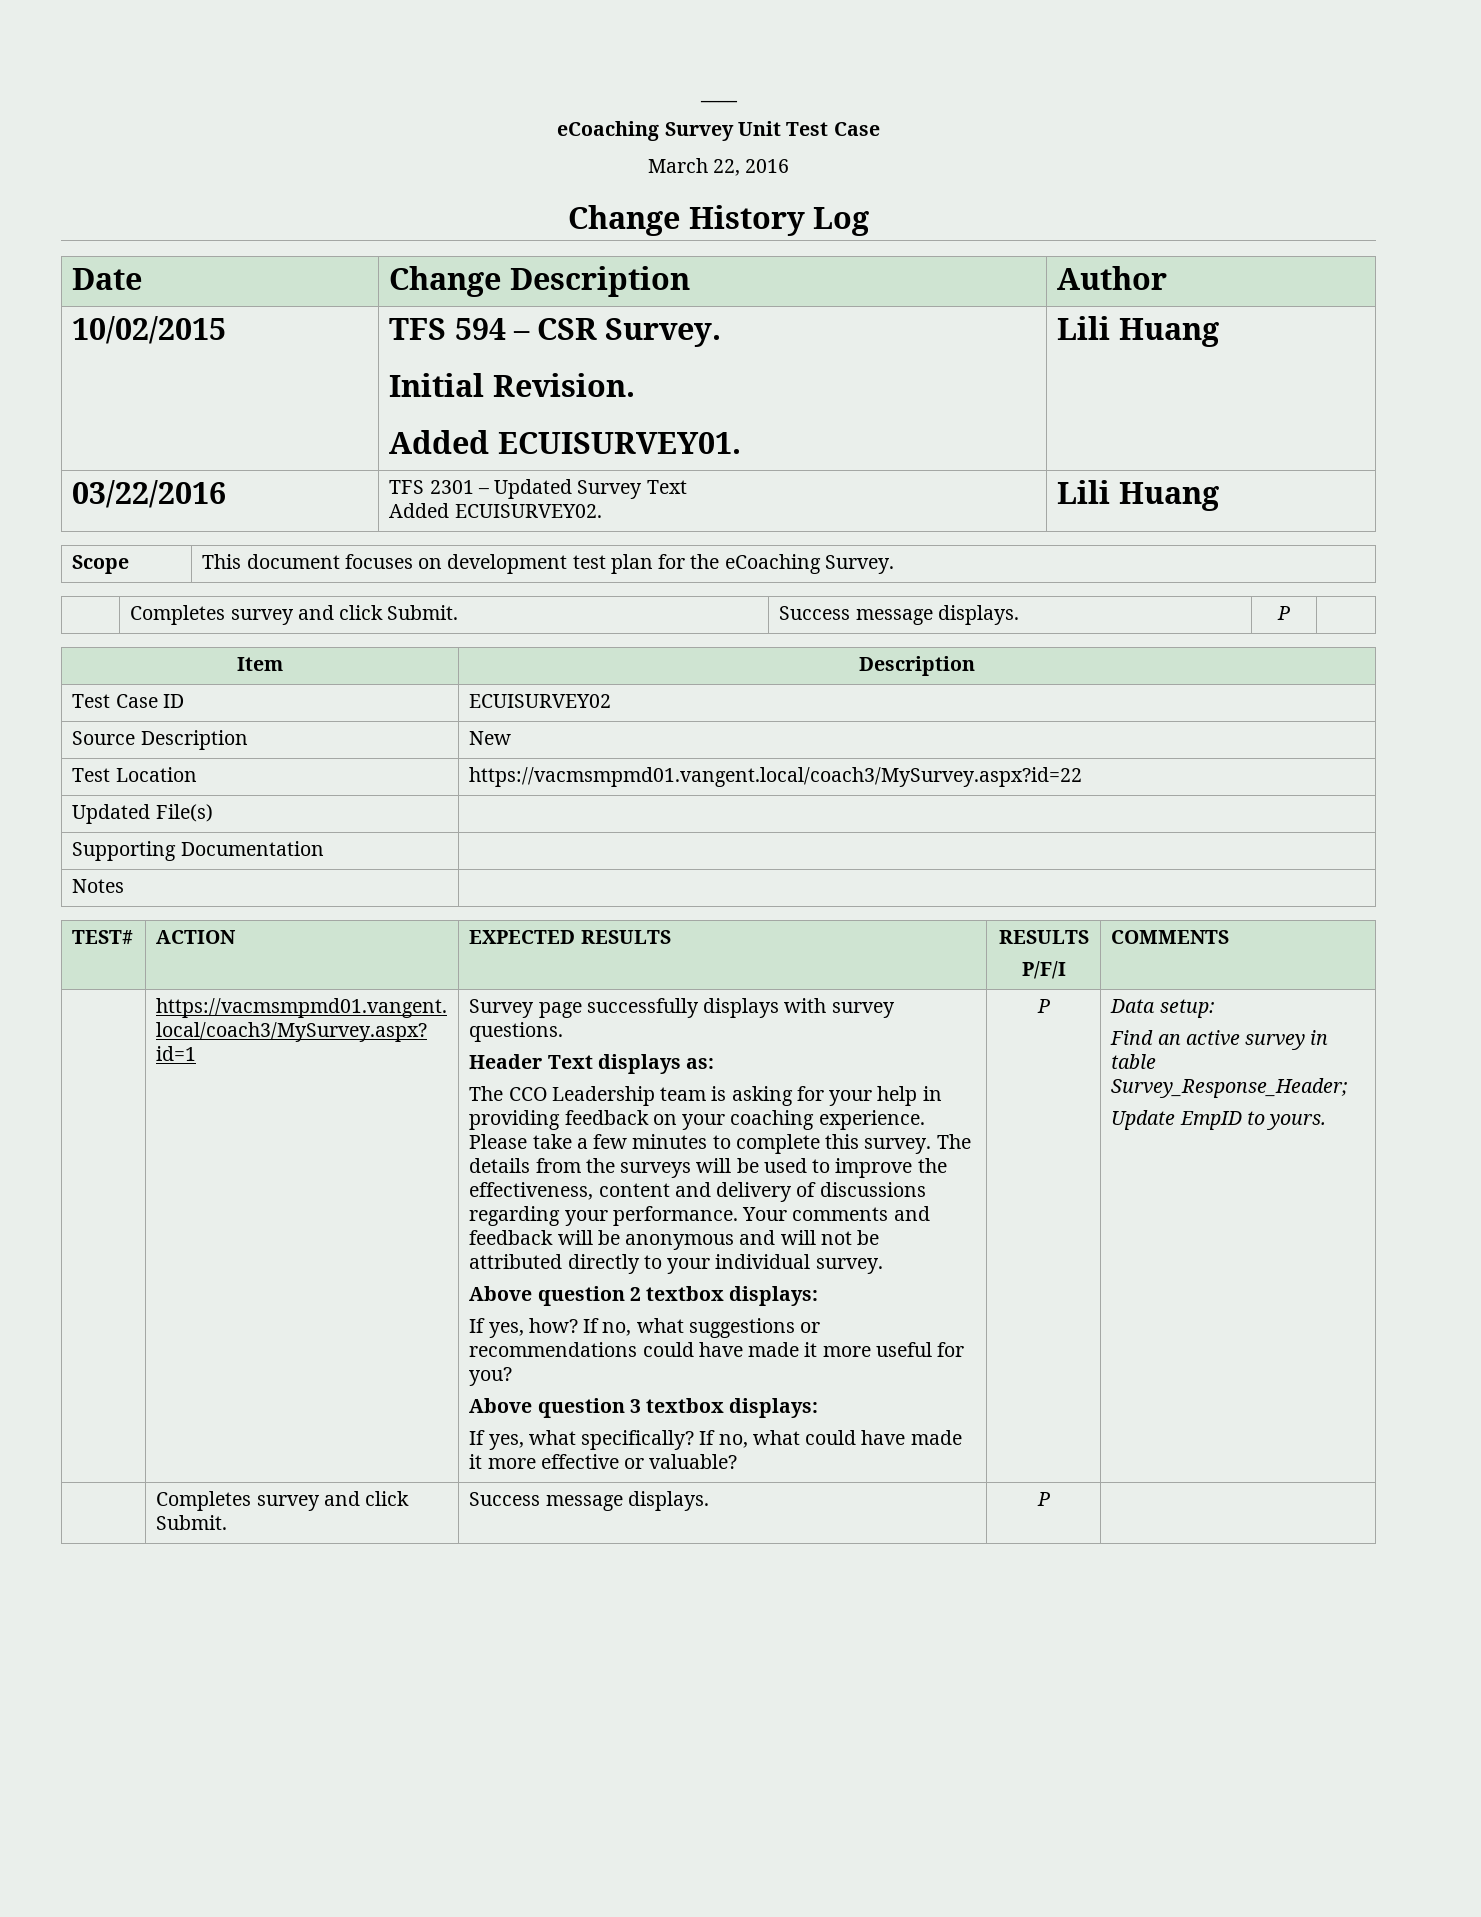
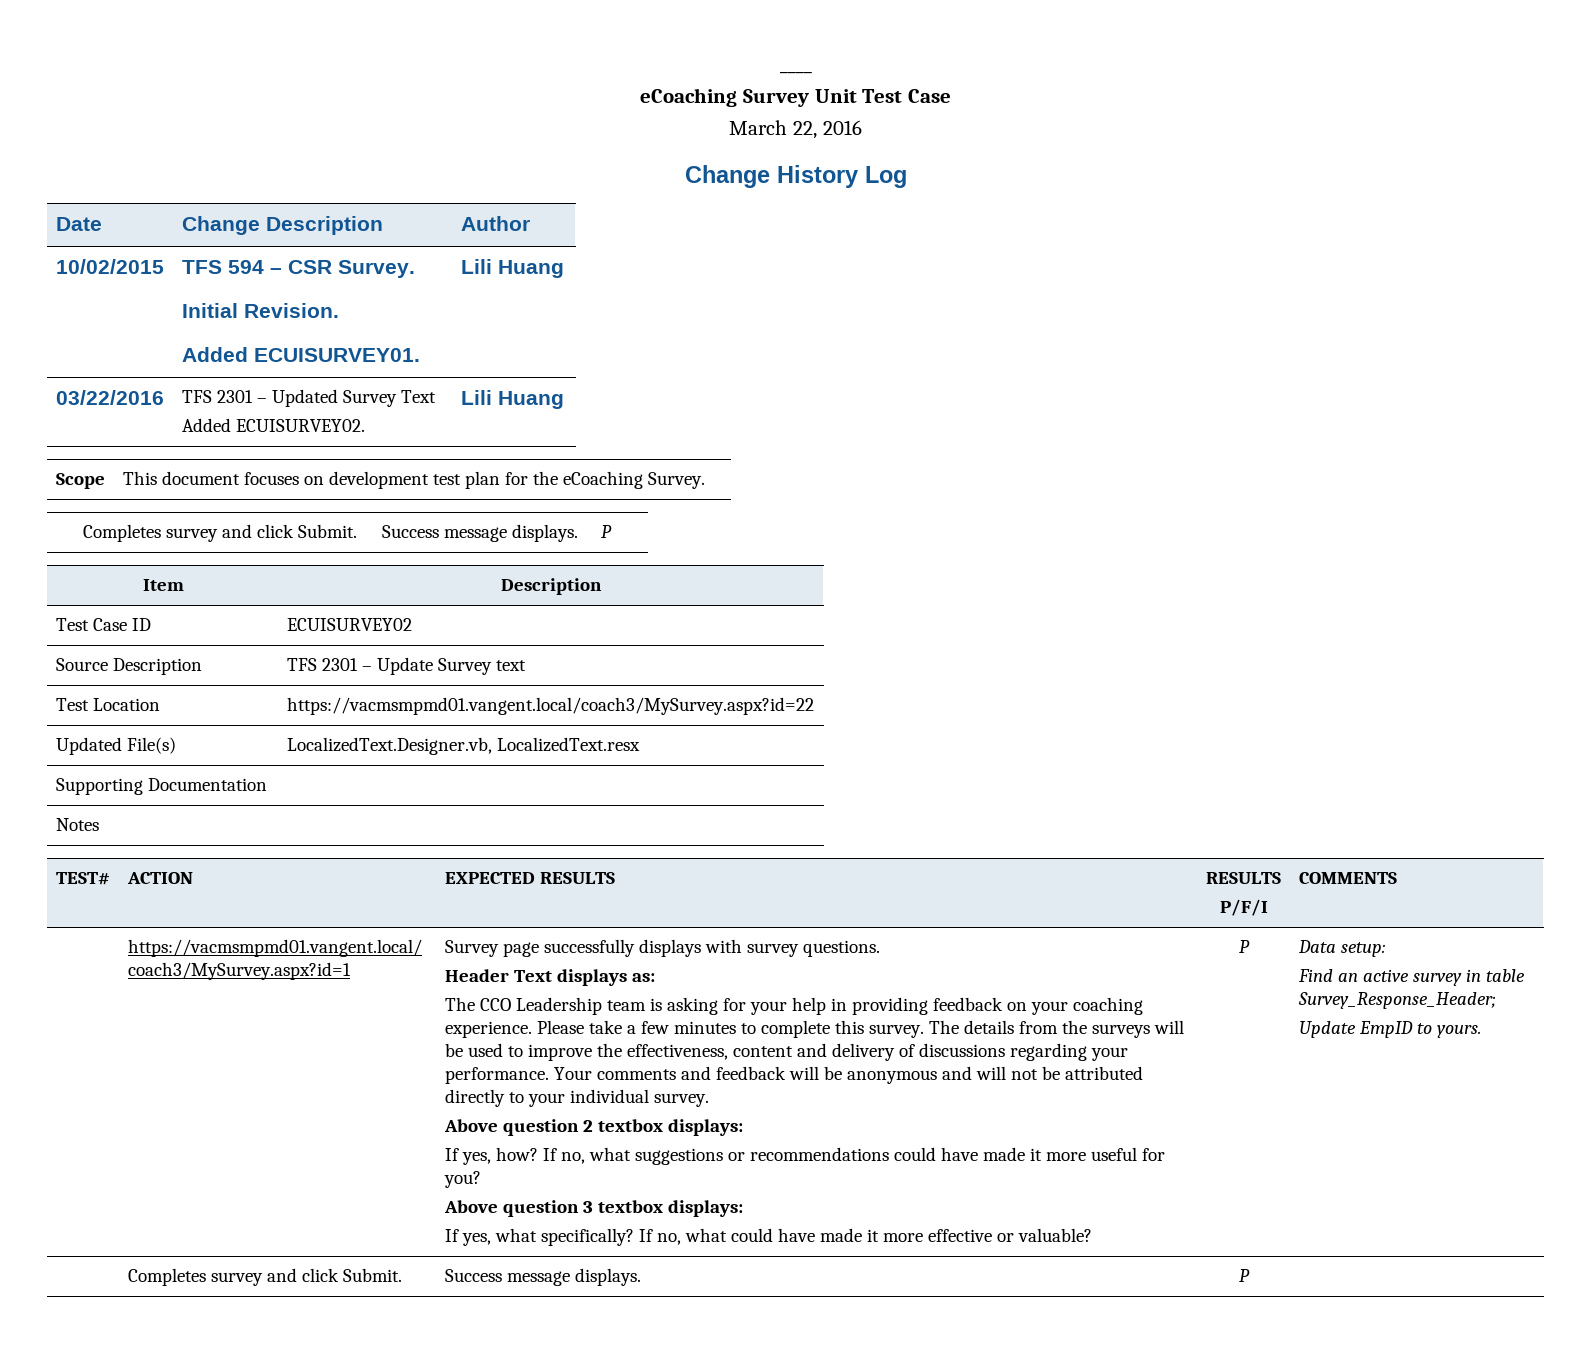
[469,731,512,745] New -> [286,657,526,675] TFS 2301 – Update Survey text
(213, 813) none -> [286,737,640,755] LocalizedText.Designer.vb, LocalizedText.resx

